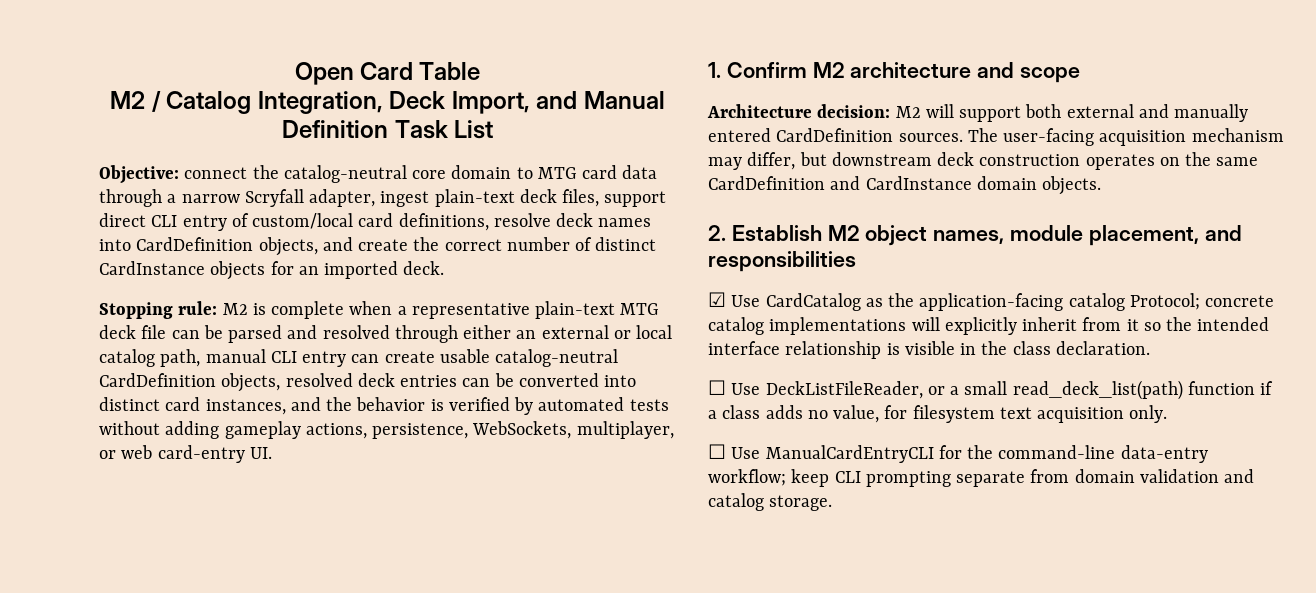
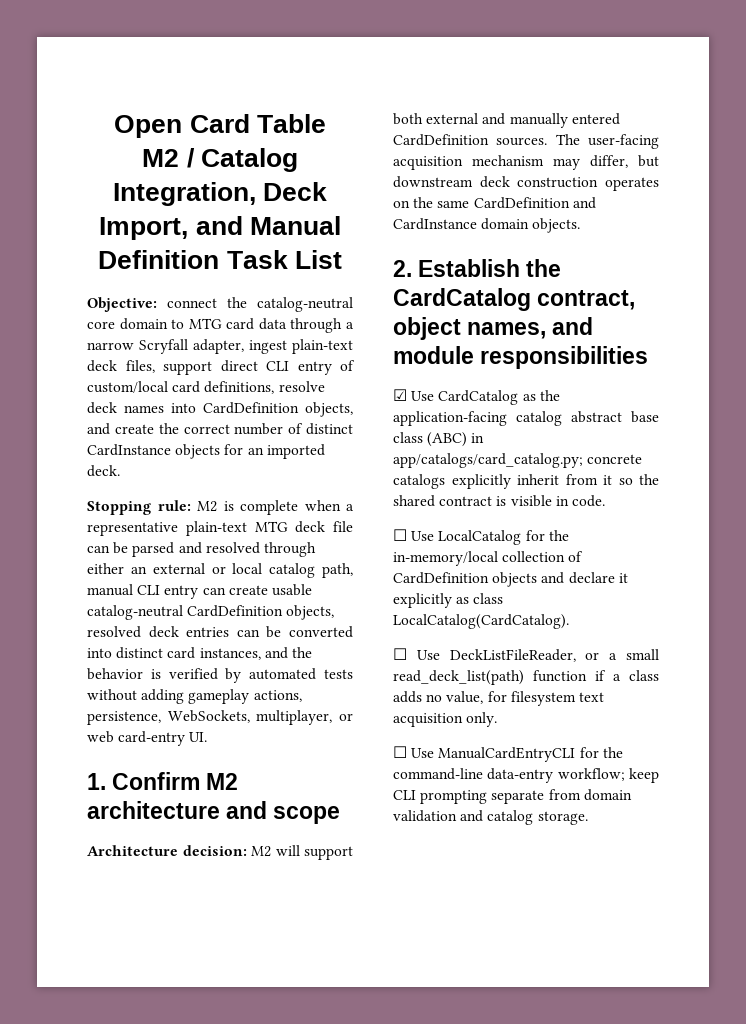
[827,225,1242,246] M2 object names, module placement, and -> [526,259,562,277] [393,288,636,311] [393,317,594,340] [393,346,474,364] the CardCatalog contract, object names, and module
[1129,293,1275,310] [708,317,940,335] Protocol; concrete catalog implementations will -> [571,411,659,423] [393,432,485,447] [393,453,643,468] [393,474,445,489] abstract base class (ABC) in app/catalogs/card_catalog.py; concrete catalogs
[1197,317,1270,331] [708,341,1150,359] intended interface relationship is visible in the class declaration. -> [393,495,605,507] [393,529,569,545] [393,551,584,566] [393,572,628,587] [393,593,504,608] [393,614,569,629] shared contract is visible in code. // ☐ Use LocalCatalog for the in-memory/local collection of CardDefinition objects and declare it explicitly as class LocalCatalog(CardCatalog).

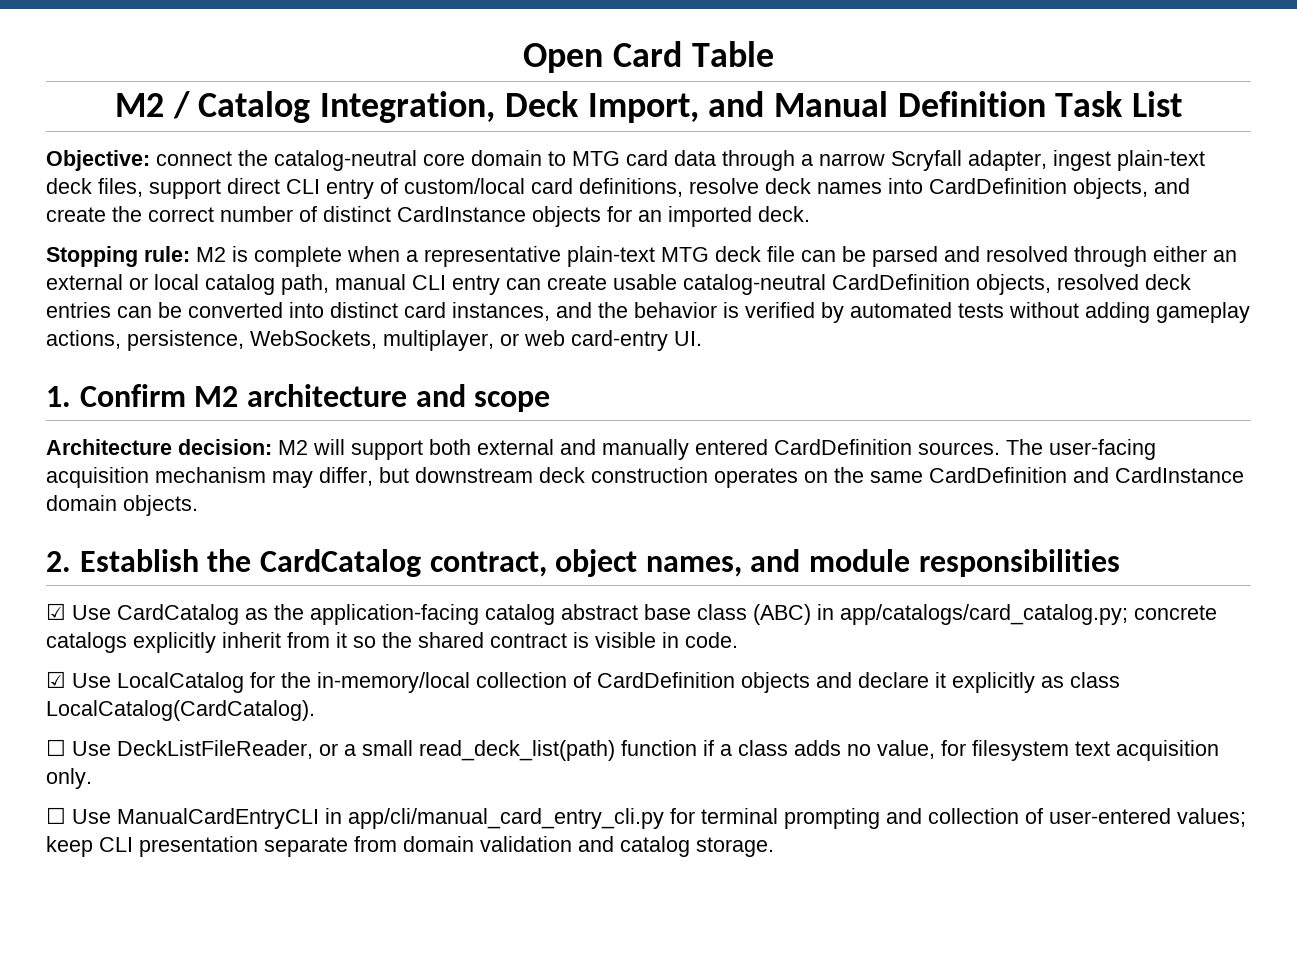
[393,529,407,541] ☐ -> [46,671,66,688] ☑
[579,747,623,758] [393,768,625,783] for the command-line data-entry workflow; -> [325,808,1246,829] in app/cli/manual_card_entry_cli.py for terminal prompting and collection of user-entered values;
[420,790,488,804] prompting -> [139,836,258,857] presentation

